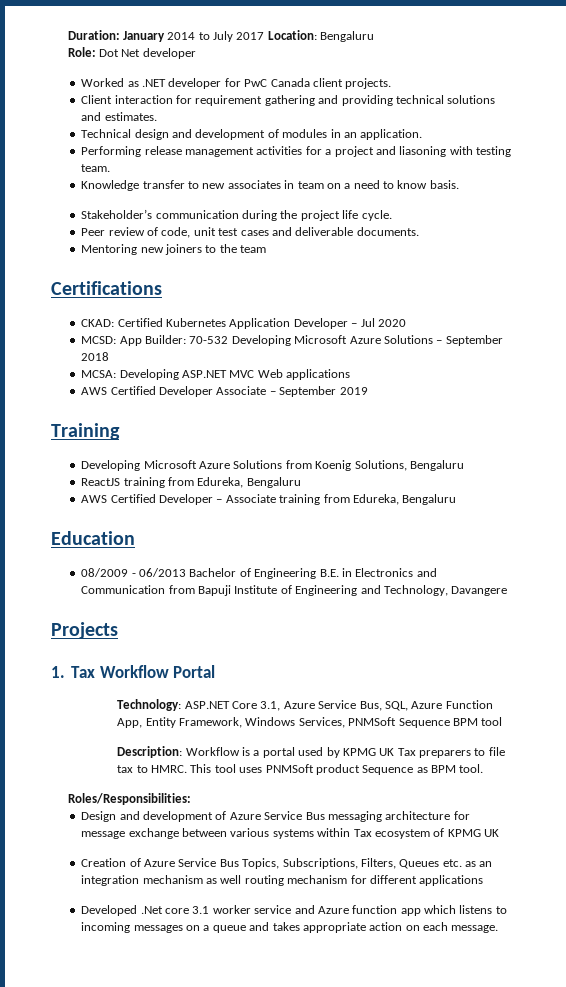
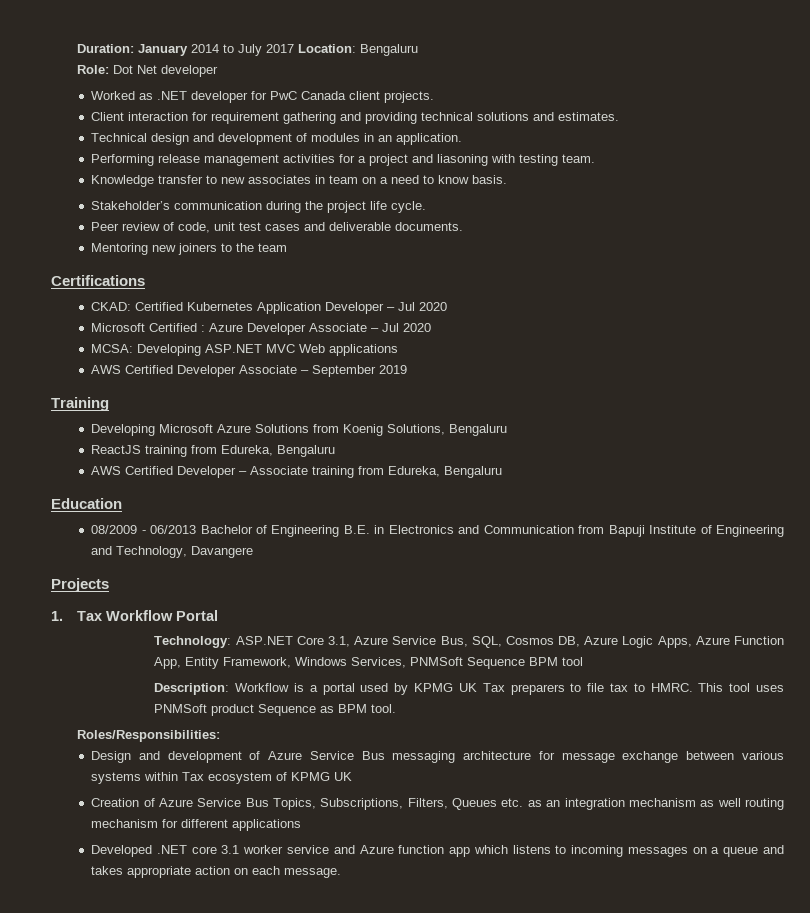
[81,335,503,346] [81,352,110,361] MCSD: App Builder: 70-532 Developing Microsoft Azure Solutions – September 2018 -> [91,323,432,335] Microsoft Certified : Azure Developer Associate – Jul 2020
(408, 706) none -> [505,636,692,648] Cosmos DB, Azure Logic Apps,
[140,906,163,914] .Net -> [156,845,187,854] .NET

